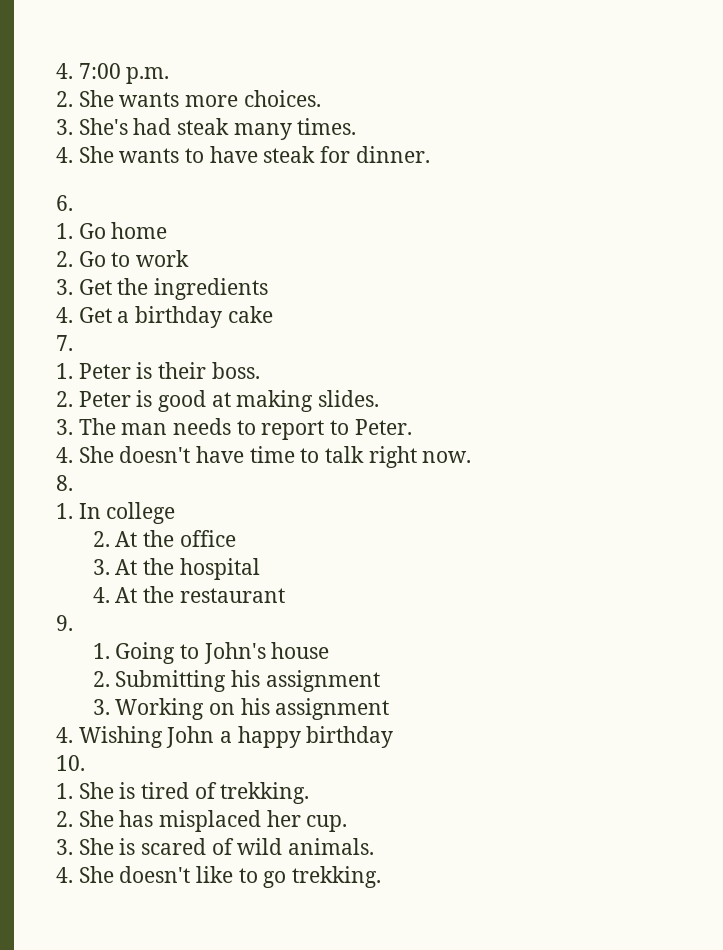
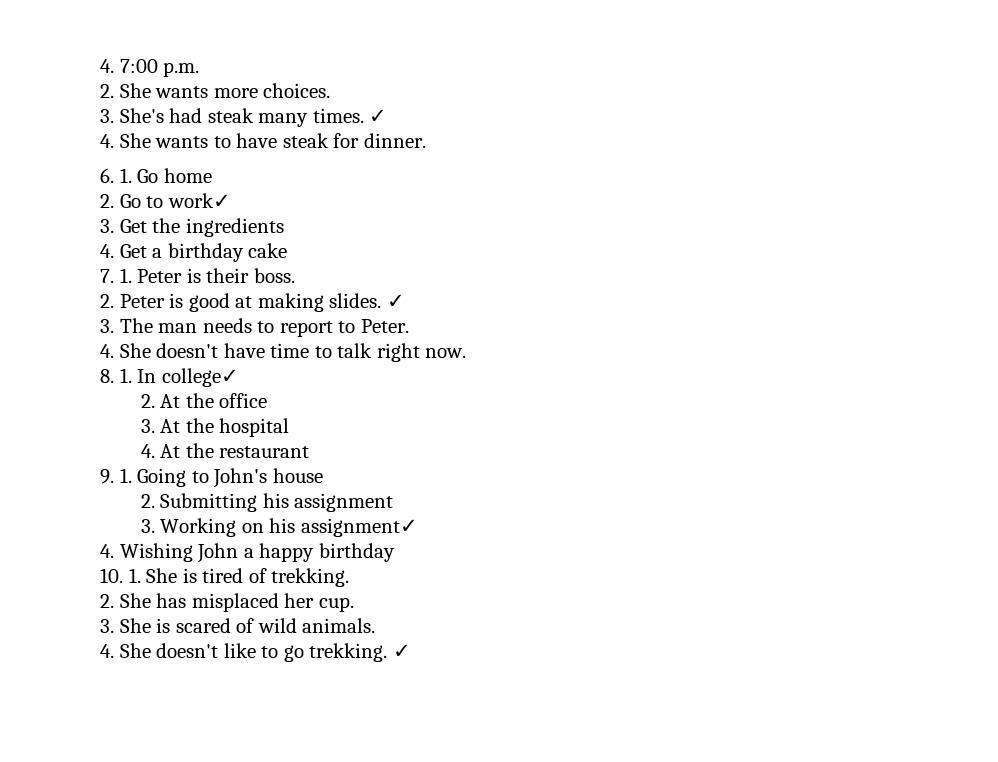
(357, 126) none -> [369,109,388,123] ✓
(73, 203) // -> (114, 175) none
[136,250,190,267] work -> [167,193,231,208] work✓
(73, 343) // -> (114, 276) none
(380, 398) none -> [386,294,405,308] ✓
(73, 483) // -> (114, 376) none
[106,502,176,524] college -> [161,368,239,387] college✓
(73, 623) // -> (114, 476) none
[275,698,390,720] assignment -> [300,518,418,537] assignment✓
(85, 763) // -> (123, 575) none
(382, 877) none -> [392,644,411,658] ✓

